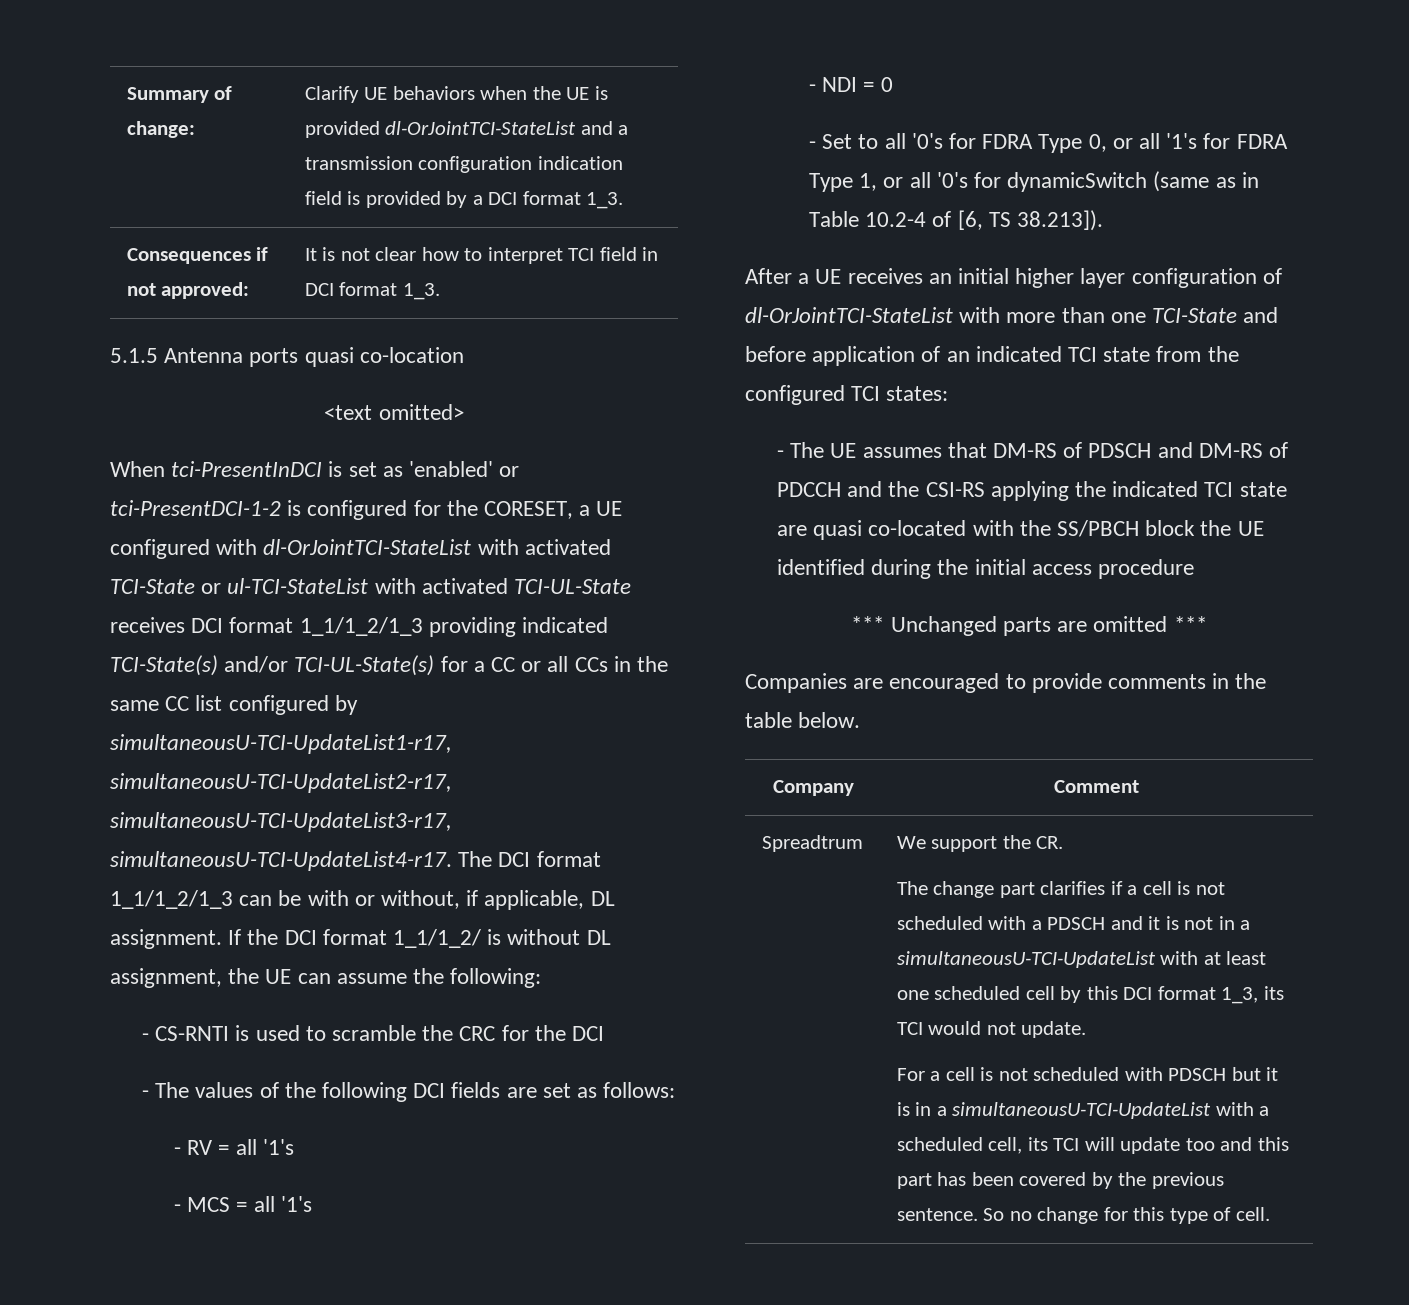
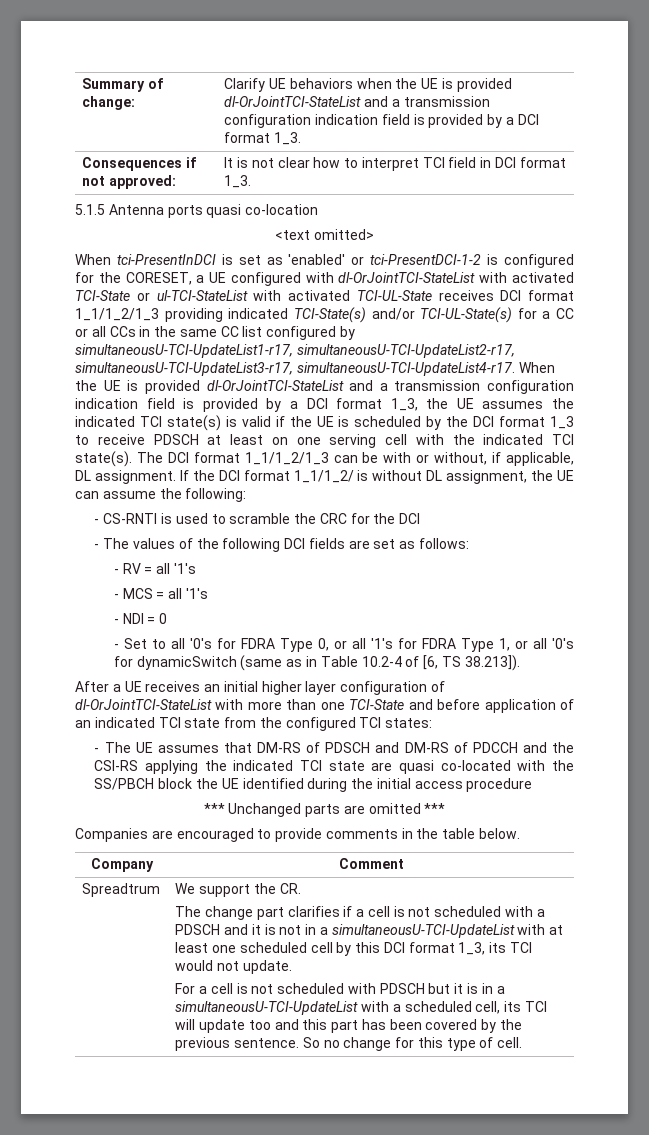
(452, 861) none -> [518,362,555,373] [75,380,574,394] [75,398,574,412] [75,415,574,431] [75,434,574,448] [75,451,132,467] When the UE is provided dl-OrJointTCI-StateList and a transmission configuration indication field is provided by a DCI format 1_3, the UE assumes the indicated TCI state(s) is valid if the UE is scheduled by the DCI format 1_3 to receive PDSCH at least on one serving cell with the indicated TCI state(s).

